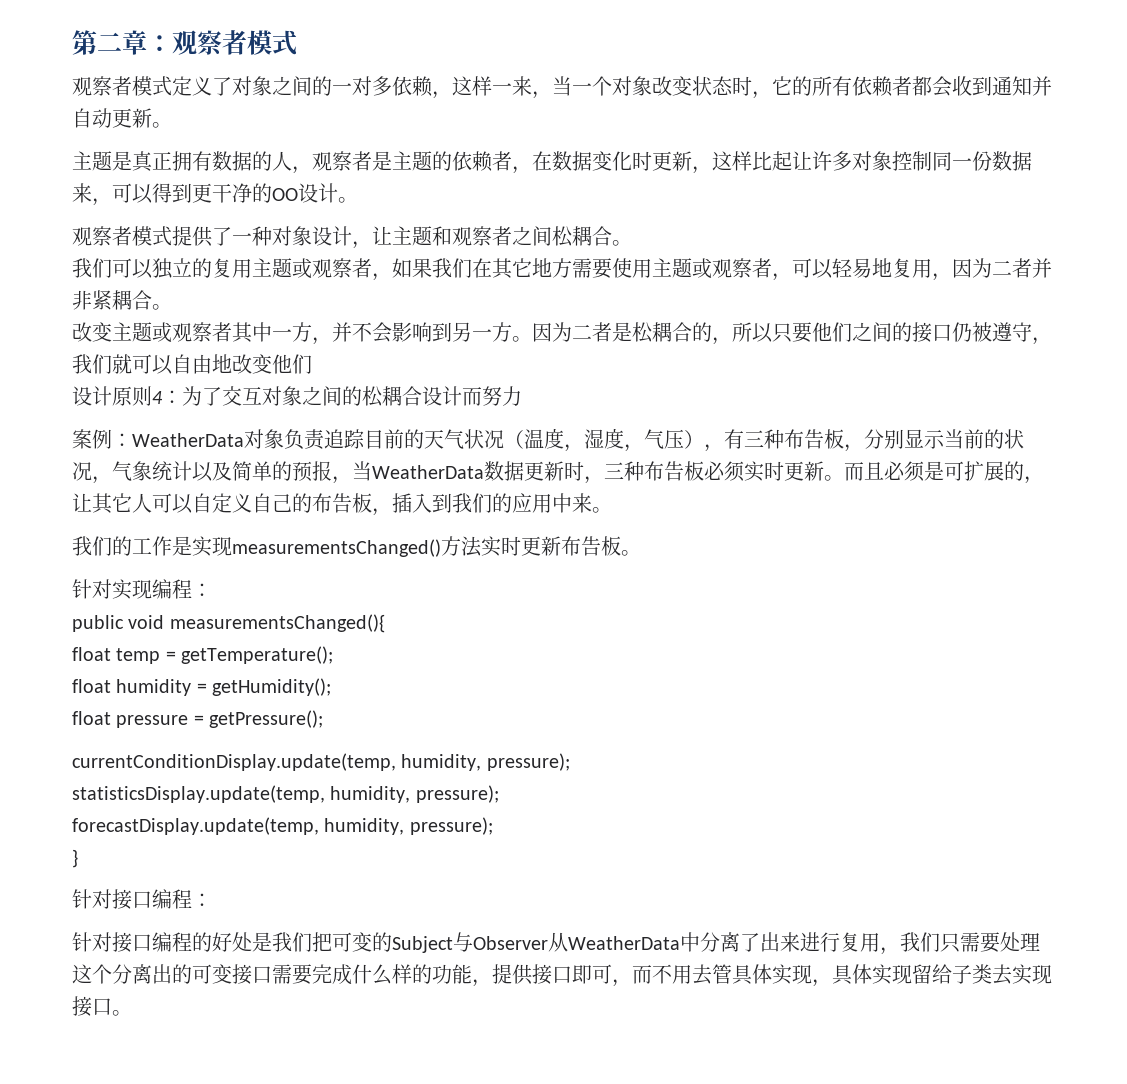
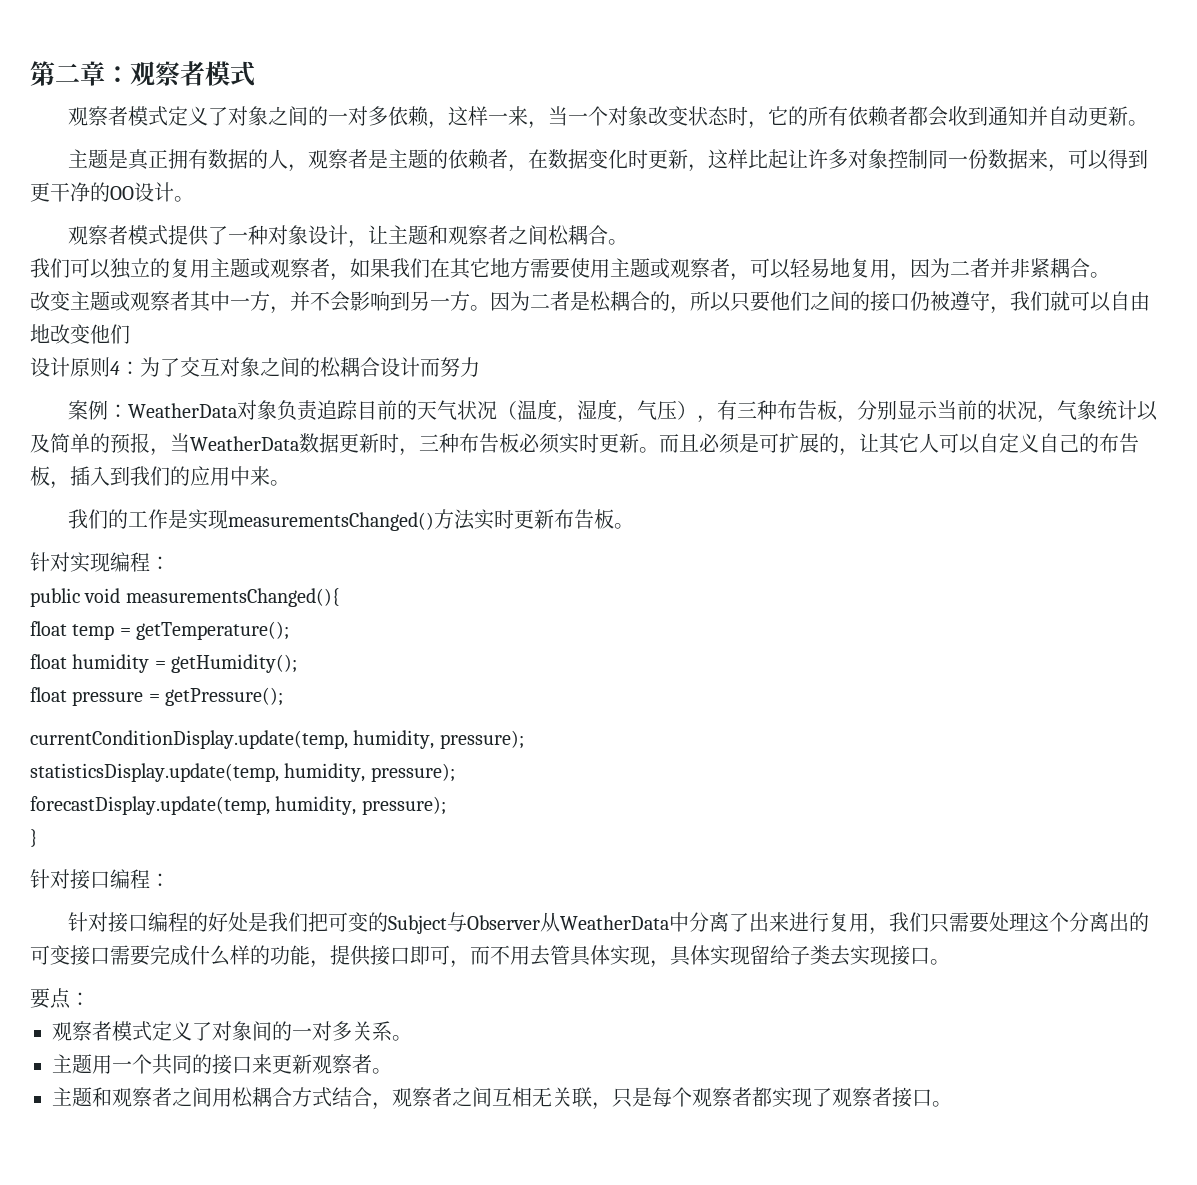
(132, 1013) none -> [30,988,90,1009] [52,1021,412,1041] [52,1054,392,1075] [52,1087,952,1110] // 要点： // 观察者模式定义了对象间的一对多关系。 // 主题用一个共同的接口来更新观察者。 // 主题和观察者之间用松耦合方式结合，观察者之间互相无关联，只是每个观察者都实现了观察者接口。

